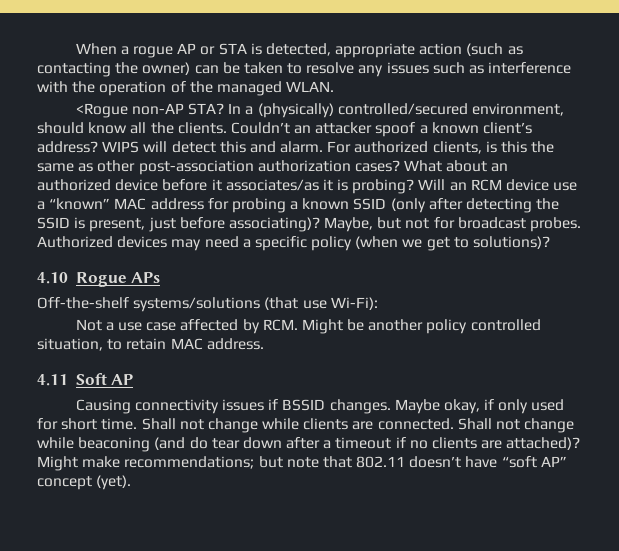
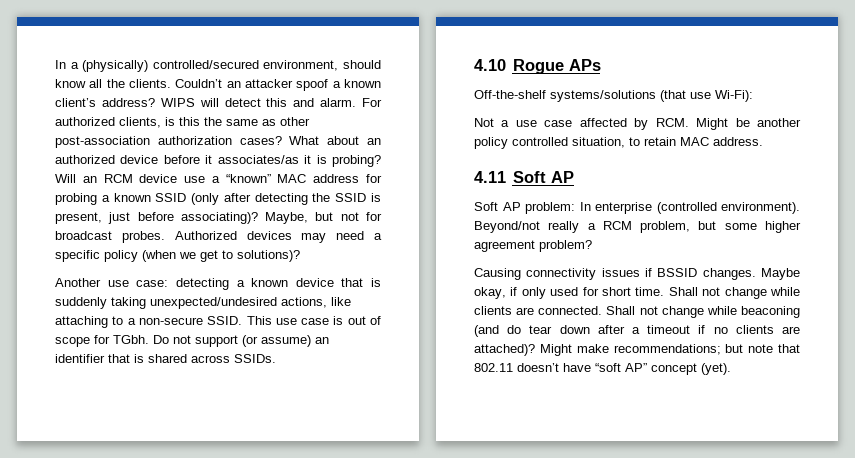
[75,43,523,58] [37,62,572,77] [37,81,335,96] [75,103,225,118] When a rogue AP or STA is detected, appropriate action (such as contacting the owner) can be taken to resolve any issues such as interference with the operation of the managed WLAN. // <Rogue non-AP STA? -> (55, 64) none
(551, 242) none -> [55,278,381,290] [55,297,351,309] [55,316,382,328] [55,335,329,347] [55,354,276,363] // Another use case: detecting a known device that is suddenly taking unexpected/undesired actions, like attaching to a non-secure SSID. This use case is out of scope for TGbh. Do not support (or assume) an identifier that is shared across SSIDs.
(134, 379) none -> [474,202,800,214] [474,221,801,233] [474,240,592,252] // Soft AP problem: In enterprise (controlled environment). Beyond/not really a RCM problem, but some higher agreement problem?

